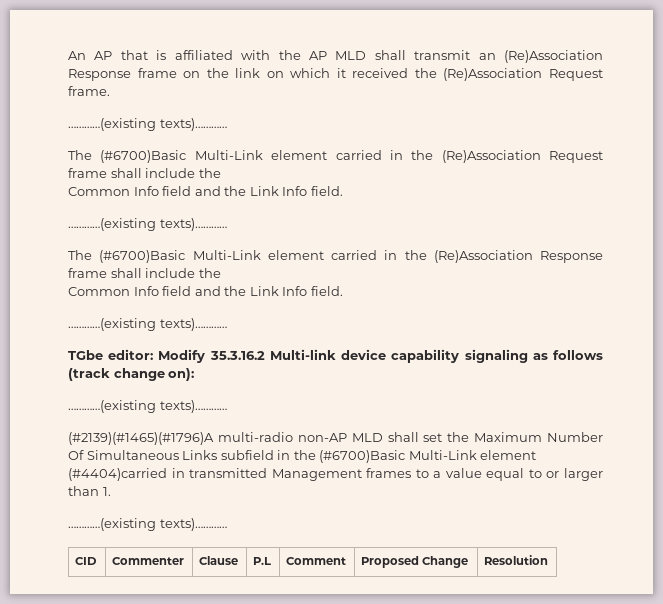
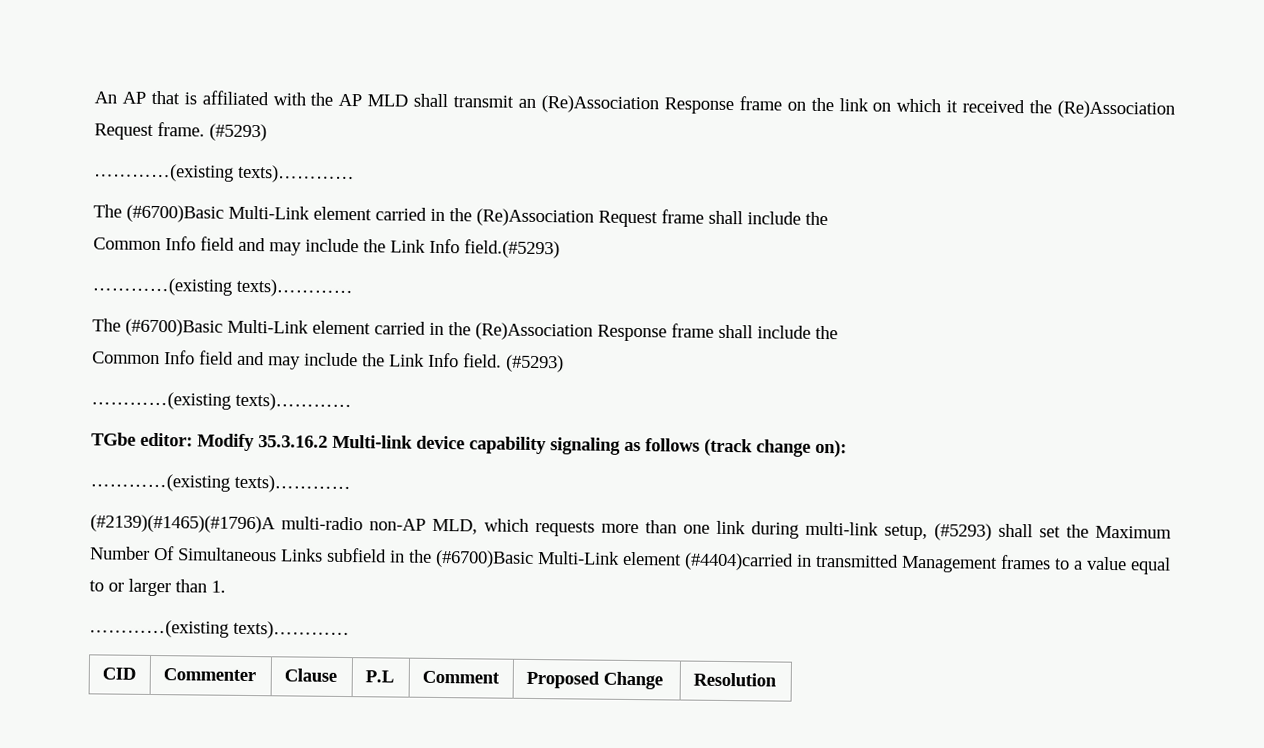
(110, 91) none -> [209,123,267,142] (#5293)
[224,186,343,196] the Link Info field. -> [269,238,560,259] may include the Link Info field.(#5293)
[224,286,343,296] the Link Info field. -> [268,352,564,373] may include the Link Info field. (#5293)
[351,433,383,442] MLD -> [432,518,992,541] MLD, which requests more than one link during multi-link setup, (#5293)

